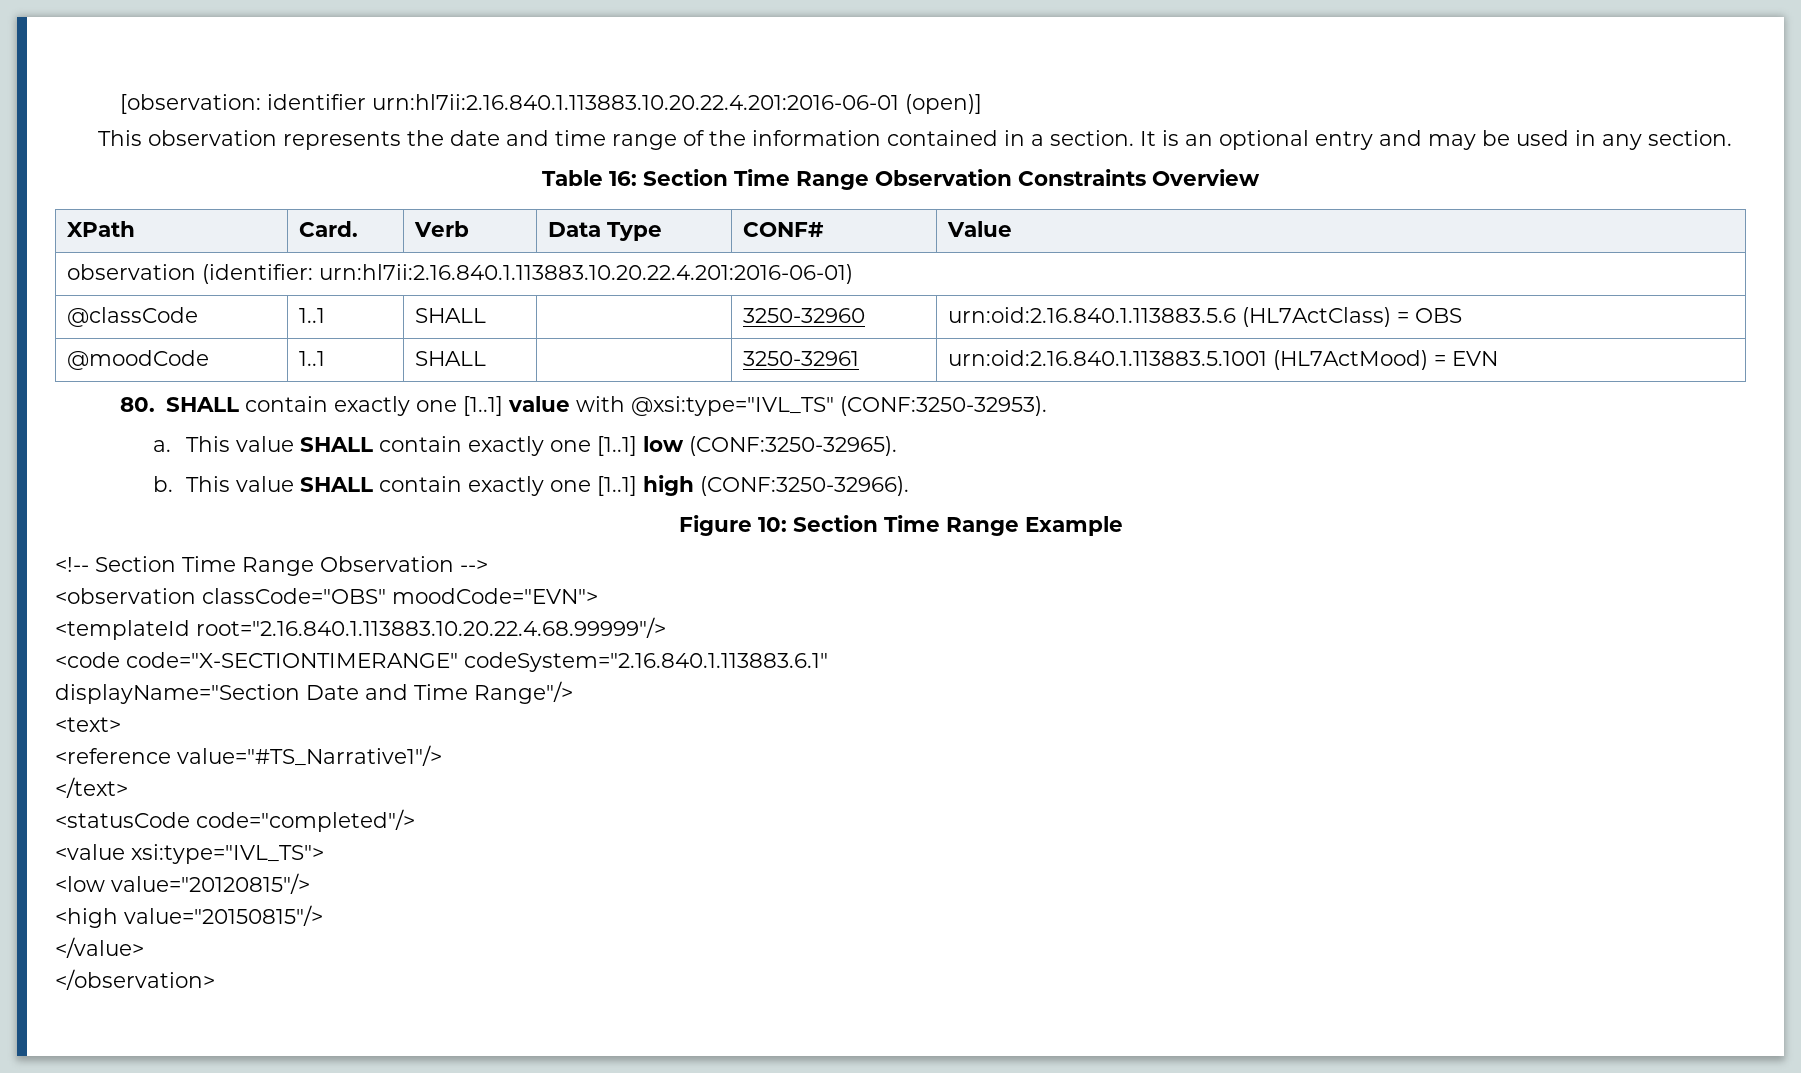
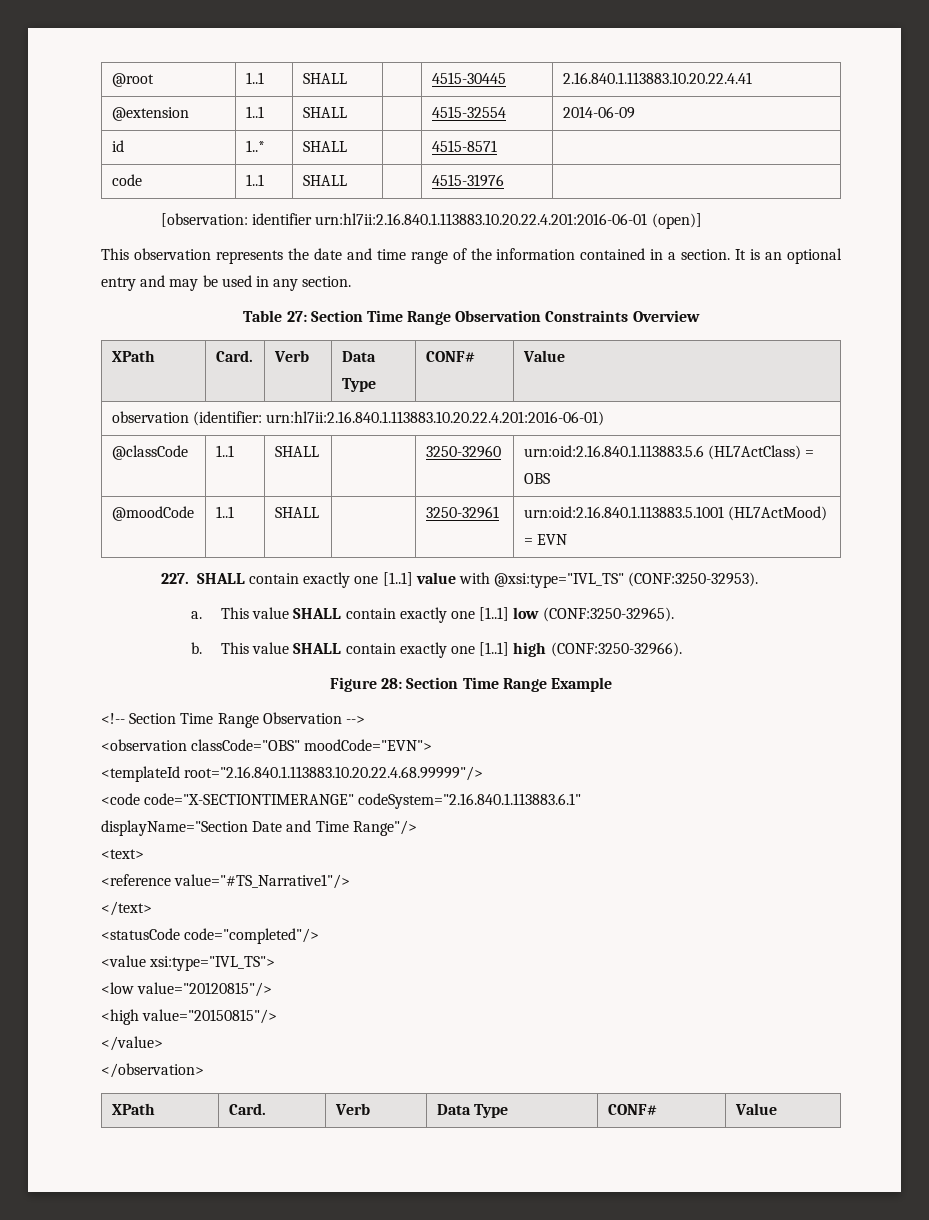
(120, 104) none -> [111,73,154,87] [245,72,264,84] [302,73,347,84] [431,72,506,84] [562,72,752,84] [111,107,189,121] [245,106,264,118] [302,107,347,118] [431,106,506,118] [562,106,635,119] [111,140,124,152] [245,140,265,152] [302,141,347,152] [431,140,497,152] [111,174,142,186] [245,174,264,186] [302,175,347,186] [431,174,504,187] @root | 1..1 | SHALL | | 4515-30445 | 2.16.840.1.113883.10.20.22.4.41 // @extension | 1..1 | SHALL | | 4515-32554 | 2014-06-09 // id | 1..* | SHALL | | 4515-8571 | // code | 1..1 | SHALL | | 4515-31976 | //
[609,171,637,186] 16: -> [286,311,307,322] 27:
[120,397,156,412] 80. -> [161,573,190,584] 227.
[757,517,787,532] 10: -> [381,678,403,689] 28:
(215, 979) none -> [111,1103,155,1115] [228,1103,266,1115] [334,1103,370,1115] [436,1104,508,1118] [607,1104,657,1115] [734,1103,777,1115] // XPath | Card. | Verb | Data Type | CONF# | Value

